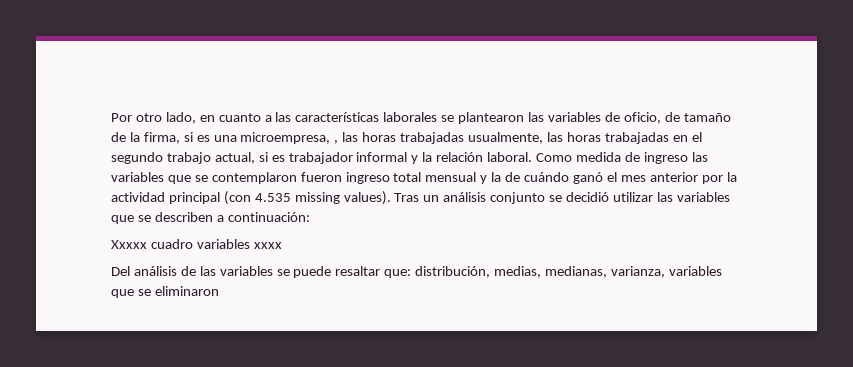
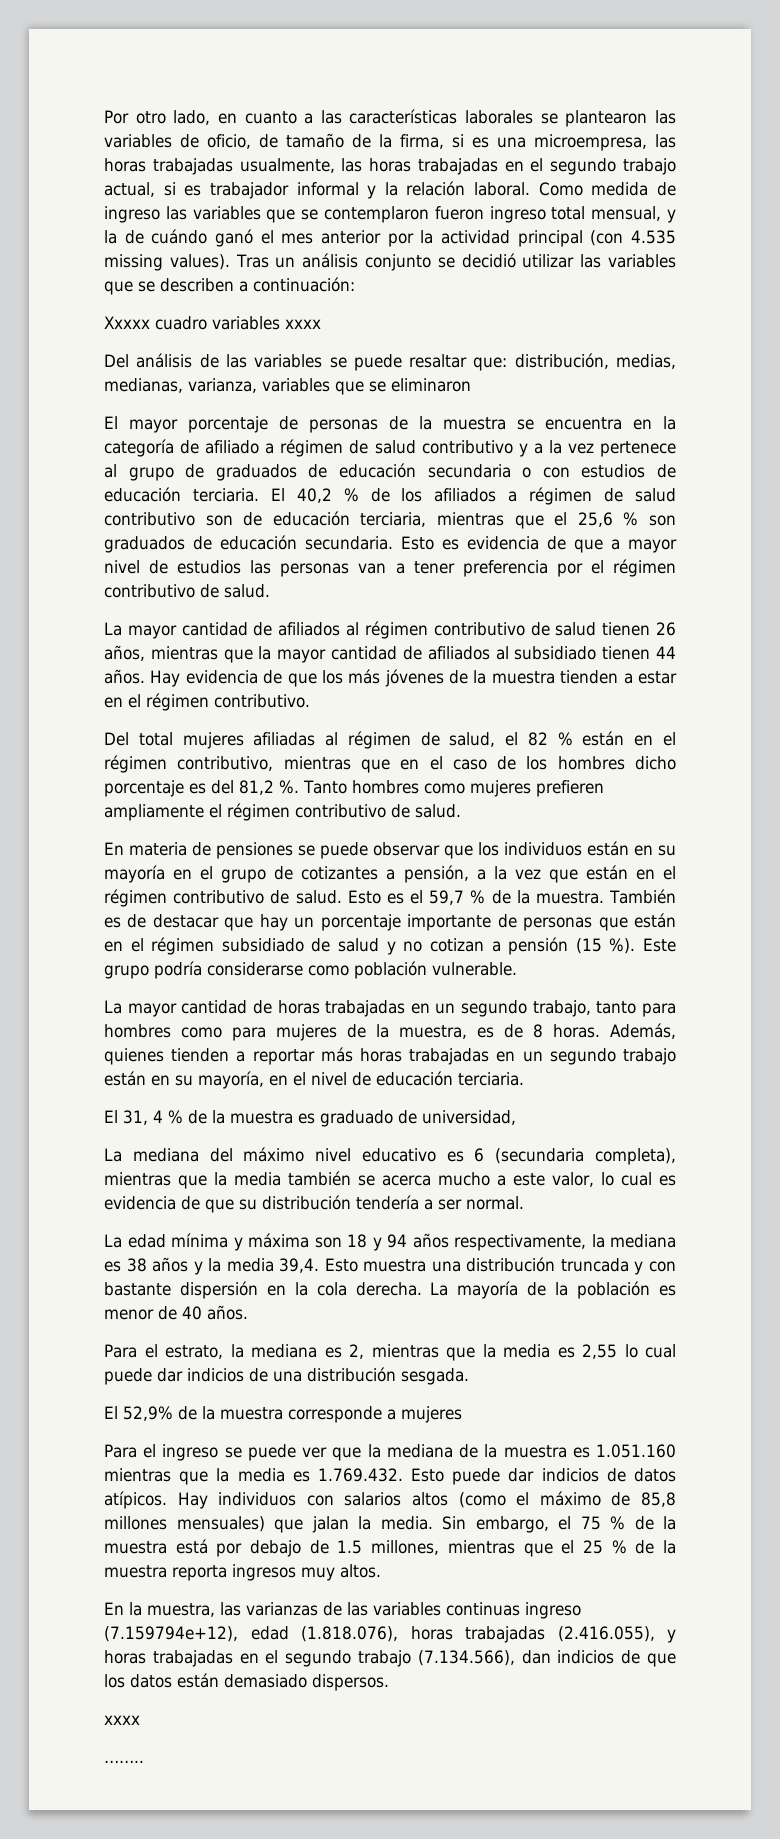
[334,140,339,144] , -> (647, 142) none
[425,172,477,182] mensual -> [591,206,662,221] mensual,
(219, 291) none -> [104,416,676,433] [104,439,676,457] [104,463,677,481] [104,487,677,505] [104,511,677,529] [104,535,677,553] [104,559,676,577] [104,584,270,598] [104,621,676,639] [104,645,676,663] [104,669,677,687] [104,693,310,711] [104,731,676,749] [104,755,676,773] [104,780,604,797] [104,803,461,821] [104,841,676,859] [104,865,676,883] [104,889,677,907] [104,913,676,931] [104,937,677,955] [104,961,517,979] [104,1000,676,1017] [104,1023,676,1041] [104,1047,676,1065] [104,1071,524,1089] [104,1110,516,1127] [104,1147,676,1165] [104,1171,676,1189] [104,1195,524,1213] [104,1233,676,1251] [104,1257,676,1275] [104,1281,677,1299] [104,1305,248,1320] [104,1344,676,1361] [104,1367,469,1385] [104,1406,462,1423] [104,1444,676,1461] [104,1468,676,1485] [104,1491,677,1509] [104,1516,676,1533] [104,1539,676,1557] [104,1564,381,1581] [104,1602,581,1619] [104,1626,676,1643] [104,1650,676,1667] [104,1673,389,1691] [104,1715,140,1725] [104,1760,144,1763] // El mayor porcentaje de personas de la muestra se encuentra en la categoría de afiliado a régimen de salud contributivo y a la vez pertenece al grupo de graduados de educación secundaria o con estudios de educación terciaria. El 40,2 % de los afiliados a régimen de salud contributivo son de educación terciaria, mientras que el 25,6 % son graduados de educación secundaria. Esto es evidencia de que a mayor nivel de estudios las personas van a tener preferencia por el régimen contributivo de salud. // La mayor cantidad de afiliados al régimen contributivo de salud tienen 26 años, mientras que la mayor cantidad de afiliados al subsidiado tienen 44 años. Hay evidencia de que los más jóvenes de la muestra tienden a estar en el régimen contributivo. // Del total mujeres afiliadas al régimen de salud, el 82 % están en el régimen contributivo, mientras que en el caso de los hombres dicho porcentaje es del 81,2 %. Tanto hombres como mujeres prefieren ampliamente el régimen contributivo de salud. // En materia de pensiones se puede observar que los individuos están en su mayoría en el grupo de cotizantes a pensión, a la vez que están en el régimen contributivo de salud. Esto es el 59,7 % de la muestra. También es de destacar que hay un porcentaje importante de personas que están en el régimen subsidiado de salud y no cotizan a pensión (15 %). Este grupo podría considerarse como población vulnerable. // La mayor cantidad de horas trabajadas en un segundo trabajo, tanto para hombres como para mujeres de la muestra, es de 8 horas. Además, quienes tienden a reportar más horas trabajadas en un segundo trabajo están en su mayoría, en el nivel de educación terciaria. // El 31, 4 % de la muestra es graduado de universidad, // La mediana del máximo nivel educativo es 6 (secundaria completa), mientras que la media también se acerca mucho a este valor, lo cual es evidencia de que su distribución tendería a ser normal. // La edad mínima y máxima son 18 y 94 años respectivamente, la mediana es 38 años y la media 39,4. Esto muestra una distribución truncada y con bastante dispersión en la cola derecha. La mayoría de la población es menor de 40 años. // Para el estrato, la mediana es 2, mientras que la media es 2,55 lo cual puede dar indicios de una distribución sesgada. // El 52,9% de la muestra corresponde a mujeres // Para el ingreso se puede ver que la mediana de la muestra es 1.051.160 mientras que la media es 1.769.432. Esto puede dar indicios de datos atípicos. Hay individuos con salarios altos (como el máximo de 85,8 millones mensuales) que jalan la media. Sin embargo, el 75 % de la muestra está por debajo de 1.5 millones, mientras que el 25 % de la muestra reporta ingresos muy altos. // En la muestra, las varianzas de las variables continuas ingreso (7.159794e+12), edad (1.818.076), horas trabajadas (2.416.055), y horas trabajadas en el segundo trabajo (7.134.566), dan indicios de que los datos están demasiado dispersos. // xxxx // ……..

